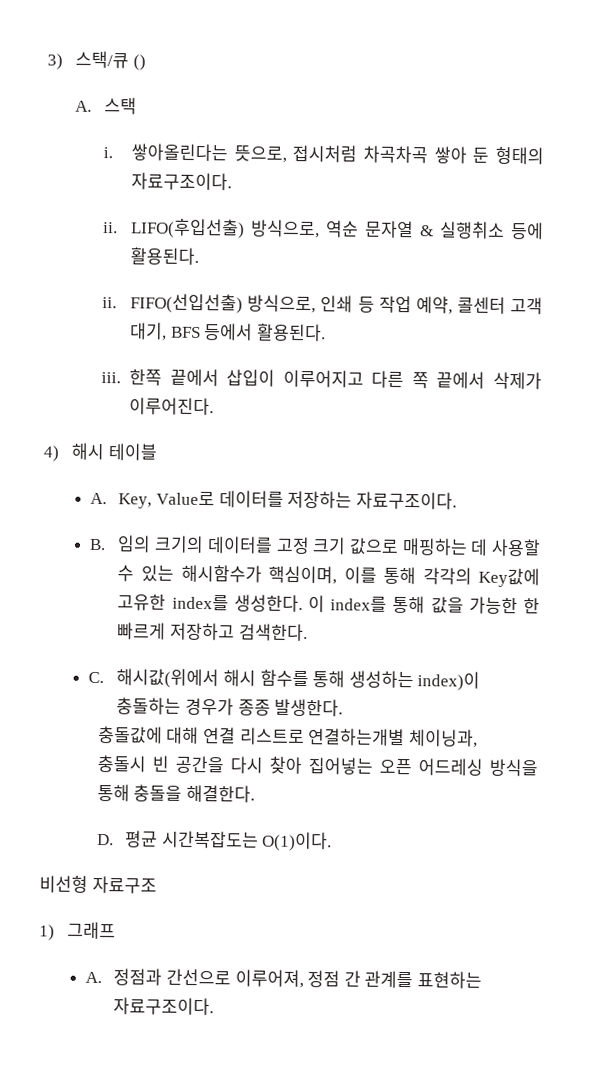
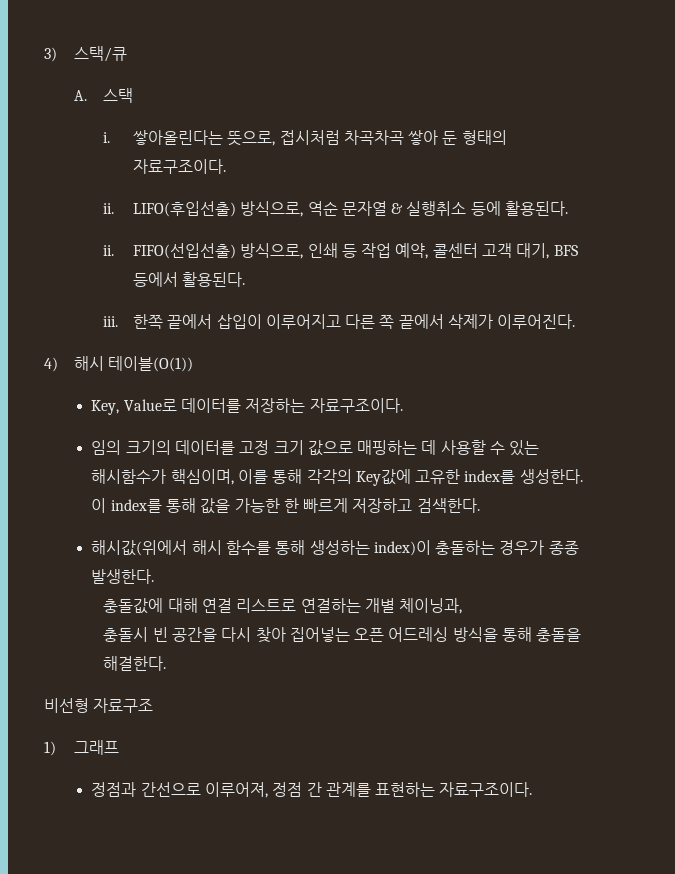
[132,54,146,71] () -> (127, 54) none
[107,443,157,461] [90,492,108,505] 테이블 // A. -> [107,356,193,372] 테이블(O(1)) //
[89,538,107,551] B. -> (403, 405) none
[88,671,105,684] C. -> (480, 505) none
[308,728,406,747] 연결하는개별 -> [300,598,395,613] 연결하는 개별
[96,830,333,852] // D. 평균 시간복잡도는 O(1)이다. -> (167, 663) none
[85,971,103,984] A. -> (119, 747) none

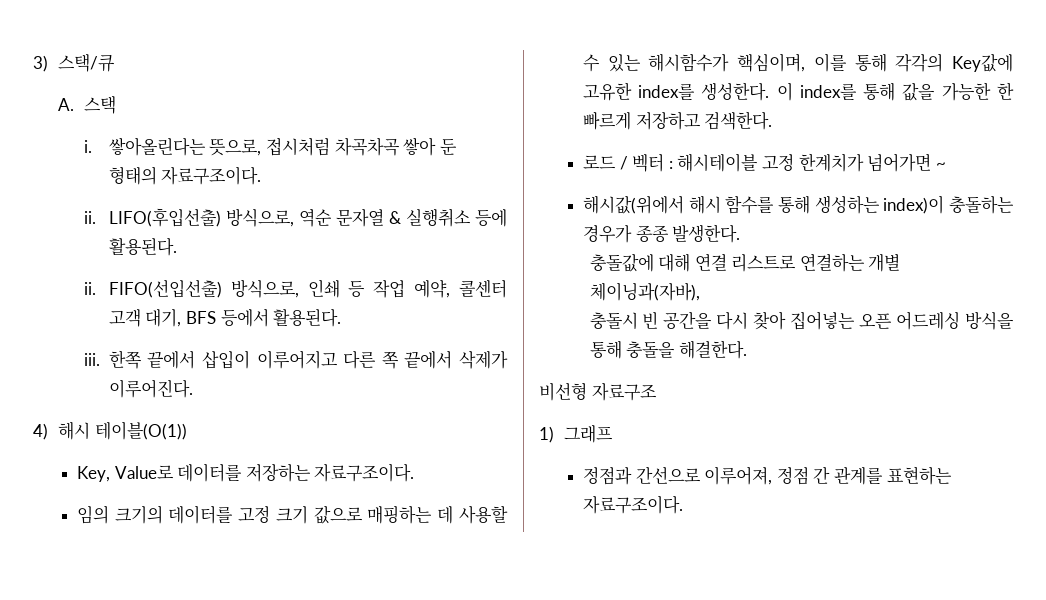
(480, 505) none -> [582,153,946,172] // 로드 / 벡터 : 해시테이블 고정 한계치가 넘어가면 ~
[399,598,463,614] 체이닝과, -> [589,282,700,301] 체이닝과(자바),

